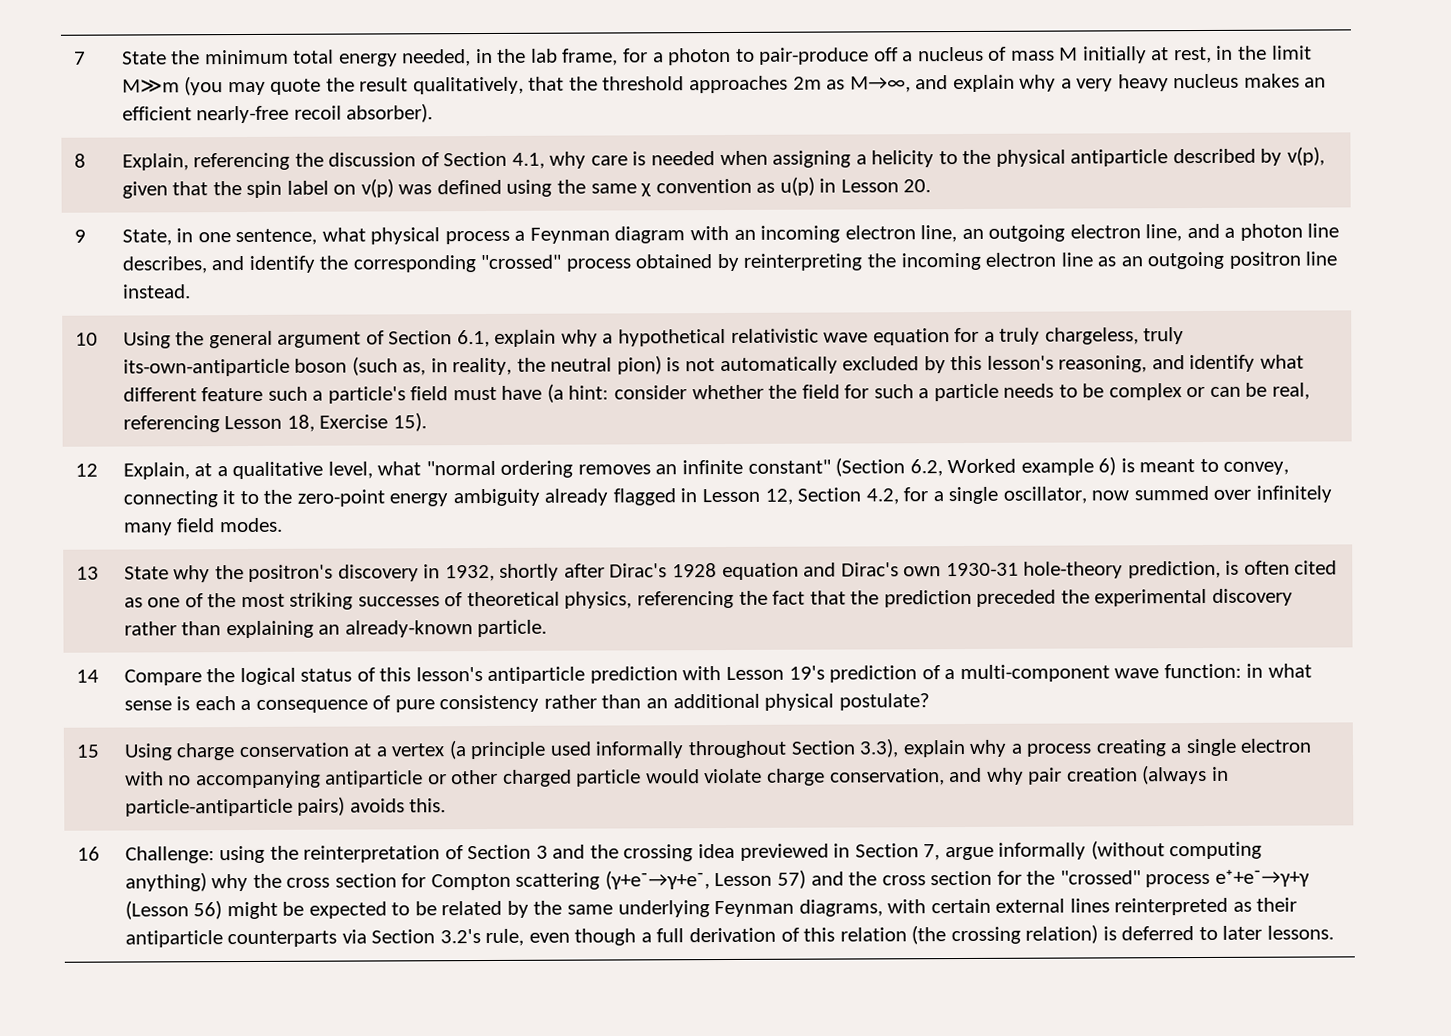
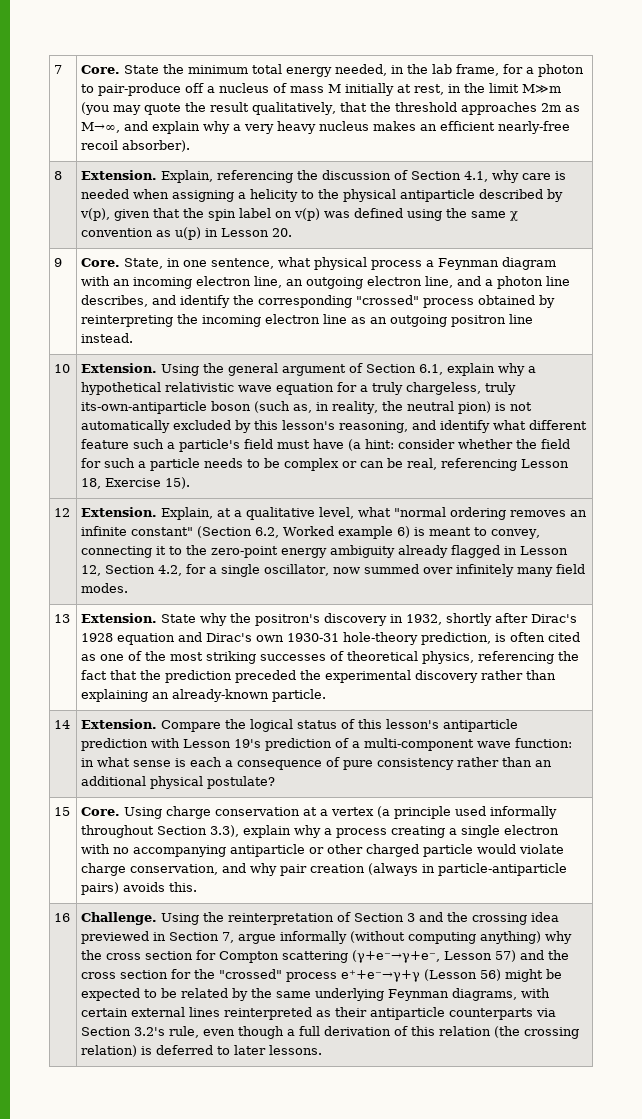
(86, 58) none -> [81,65,121,74] Core.
(86, 160) none -> [81,170,158,180] Extension.
(86, 236) none -> [81,258,121,267] Core.
(98, 339) none -> [81,363,158,373] Extension.
(98, 470) none -> [81,507,158,517] Extension.
(99, 573) none -> [81,613,158,623] Extension.
(99, 676) none -> [81,719,158,729] Extension.
(99, 751) none -> [81,807,121,816] Core.
[124,845,266,864] Challenge: using -> [81,912,200,925] Challenge. Using

